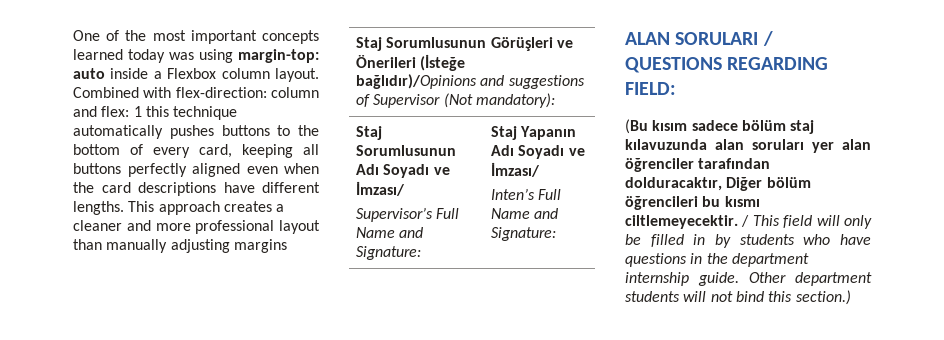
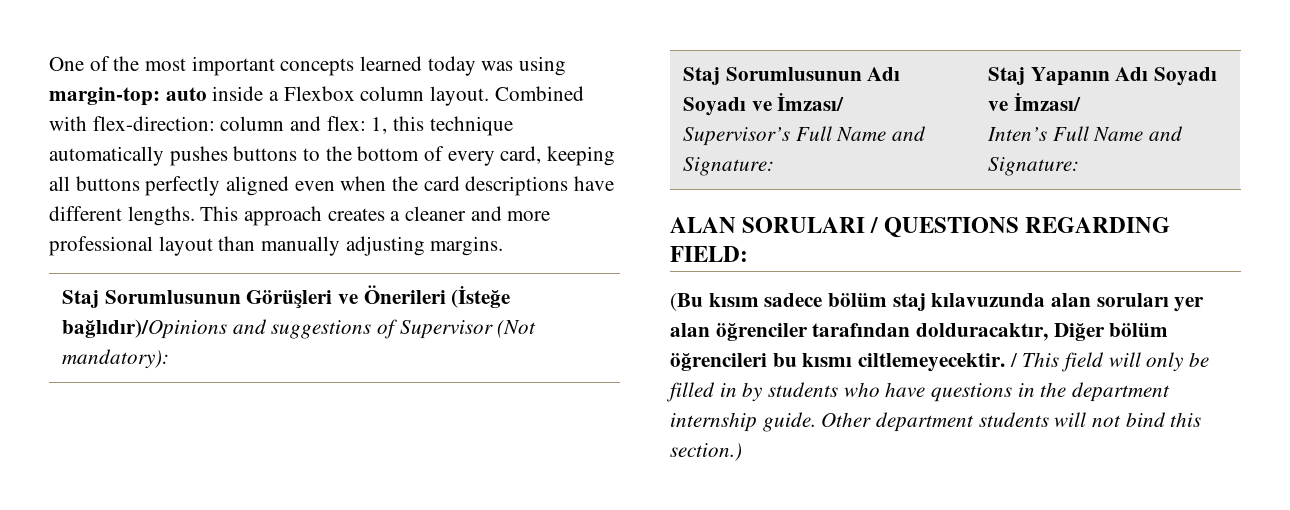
[133,106,142,117] 1 -> [371,117,388,134] 1,
[233,239,287,253] margins -> [430,236,504,256] margins.

